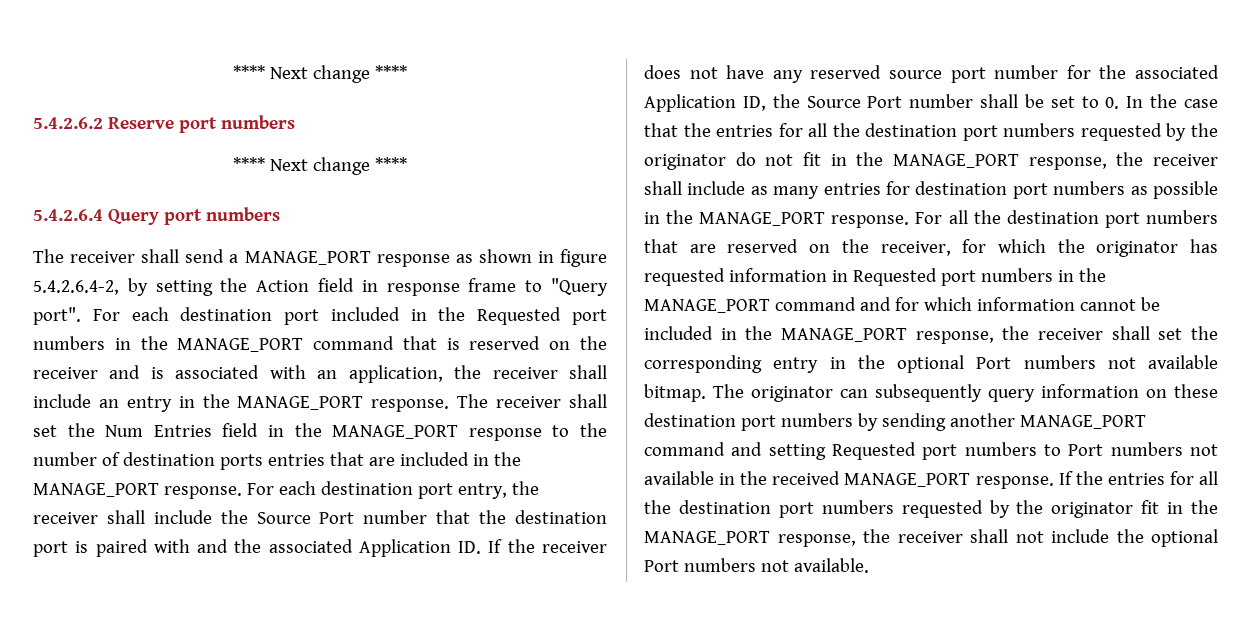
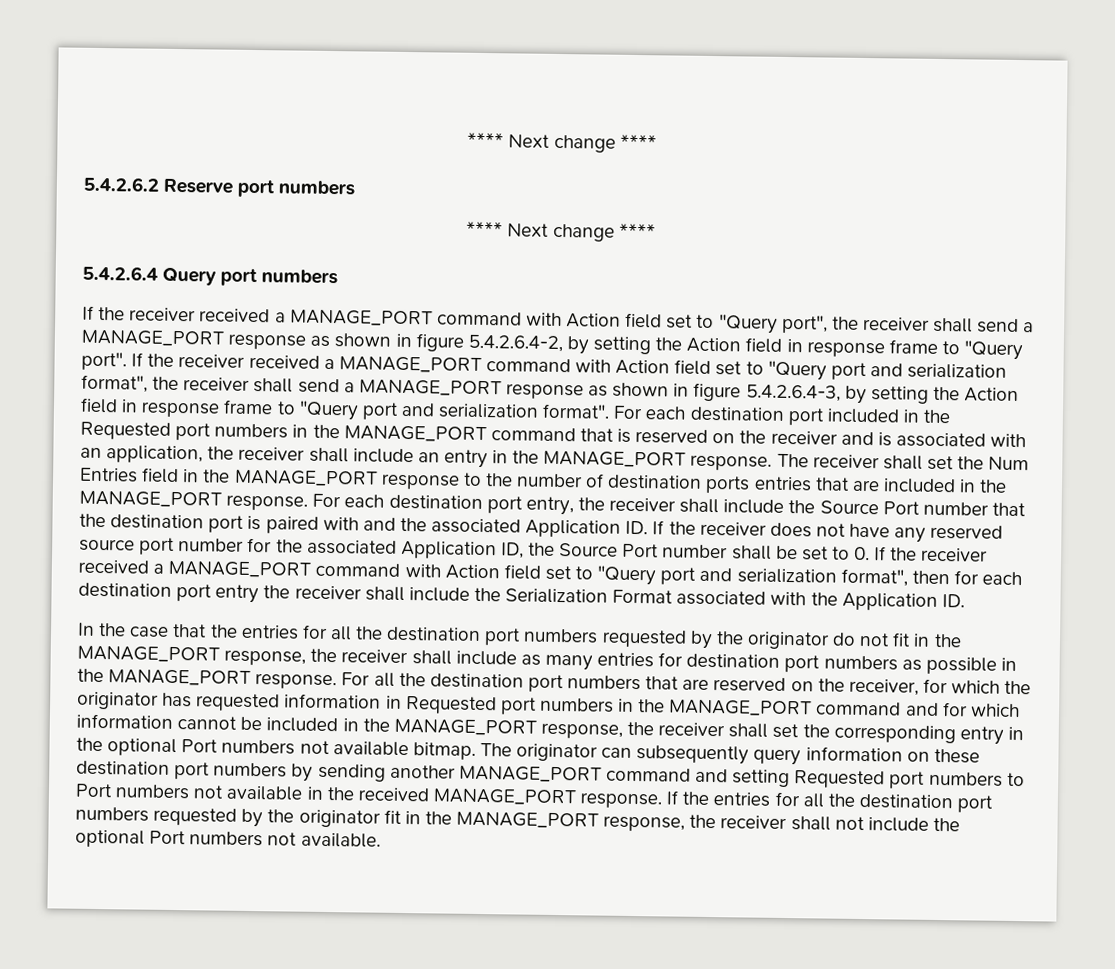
[33,249,64,263] The -> [82,305,859,334] If the receiver received a MANAGE_PORT command with Action field set to "Query port", the
(81, 316) none -> [131,352,1008,381] [81,374,1020,405] [80,397,611,421] If the receiver received a MANAGE_PORT command with Action field set to "Query port and serialization format", the receiver shall send a MANAGE_PORT response as shown in figure 5.4.2.6.4-3, by setting the Action field in response frame to "Query port and serialization format".
(1120, 103) none -> [874,546,989,562] [78,559,1023,587] [78,582,965,611] If the receiver received a MANAGE_PORT command with Action field set to "Query port and serialization format", then for each destination port entry the receiver shall include the Serialization Format associated with the Application ID. //

